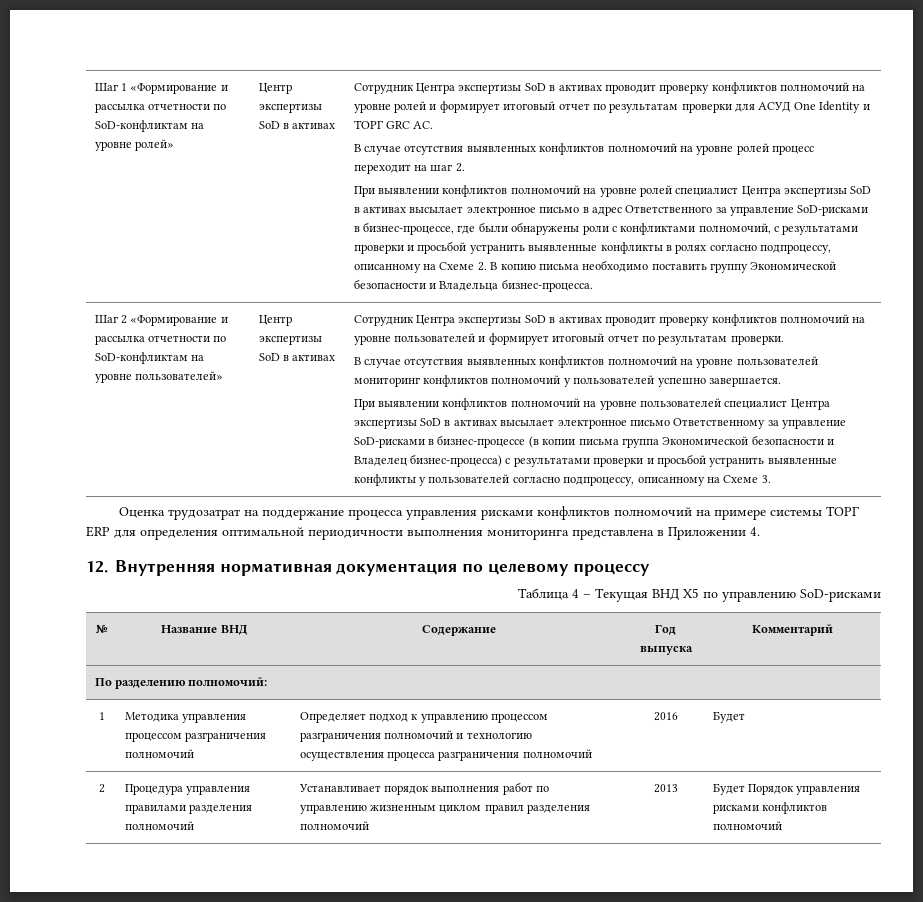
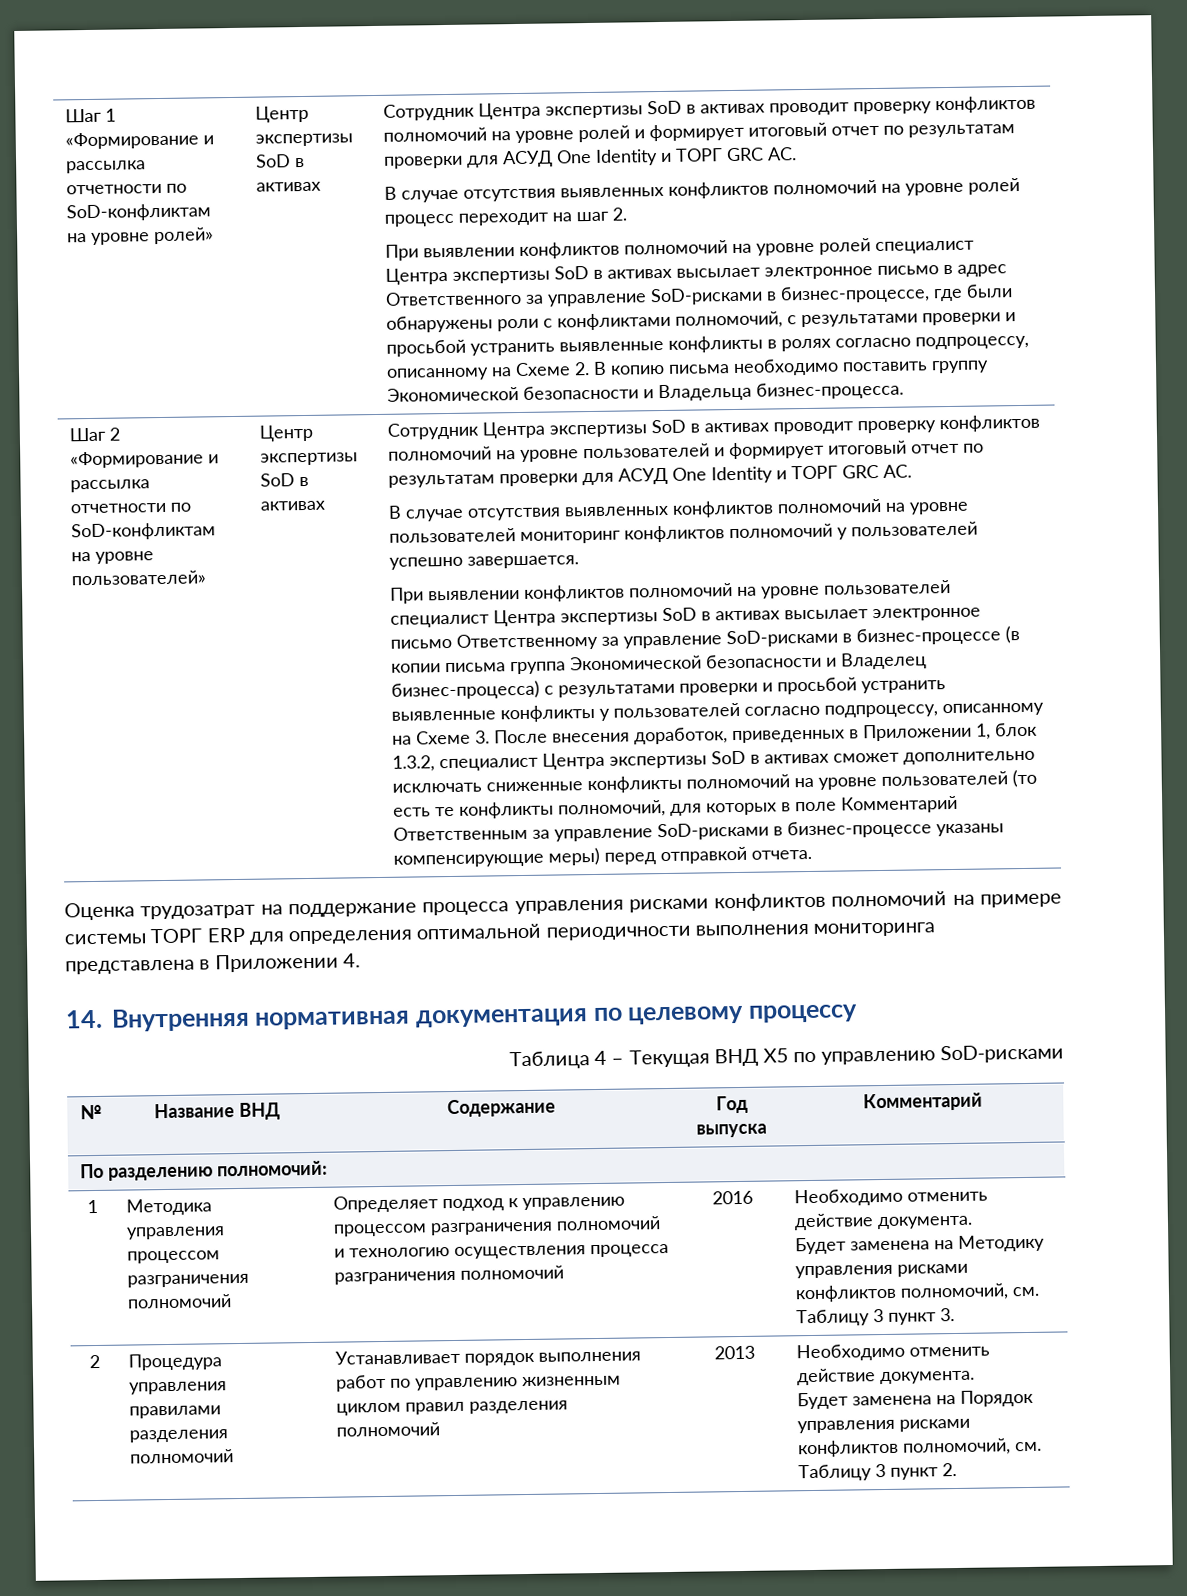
[730,335,784,345] проверки. -> [499,464,913,487] проверки для АСУД One Identity и ТОРГ GRC AC.
(771, 479) none -> [494,722,1039,745] [392,750,1036,772] [392,769,1038,794] [393,795,959,819] [393,820,1005,842] [393,846,813,868] После внесения доработок, приведенных в Приложении 1, блок 1.3.2, специалист Центра экспертизы SoD в активах сможет дополнительно исключать сниженные конфликты полномочий на уровне пользователей (то есть те конфликты полномочий, для которых в поле Комментарий Ответственным за управление SoD-рисками в бизнес-процессе указаны компенсирующие меры) перед отправкой отчета.
[86,561,108,573] 12. -> [65,1009,103,1029] 14.
[712,711,745,723] Будет -> [794,1188,989,1207] [794,1213,974,1231] [795,1234,1046,1255] [795,1263,969,1279] [795,1283,1040,1303] [796,1308,956,1327] Необходимо отменить действие документа. // Будет заменена на Методику управления рисками конфликтов полномочий, см. Таблицу 3 пункт 3.
[712,783,861,795] [712,802,828,814] [712,821,782,830] Будет Порядок управления рисками конфликтов полномочий -> [796,1343,991,1362] [796,1368,976,1386] [797,1389,1035,1410] [797,1418,971,1434] [798,1438,1043,1458] [798,1462,958,1482] Необходимо отменить действие документа. // Будет заменена на Порядок управления рисками конфликтов полномочий, см. Таблицу 3 пункт 2.

